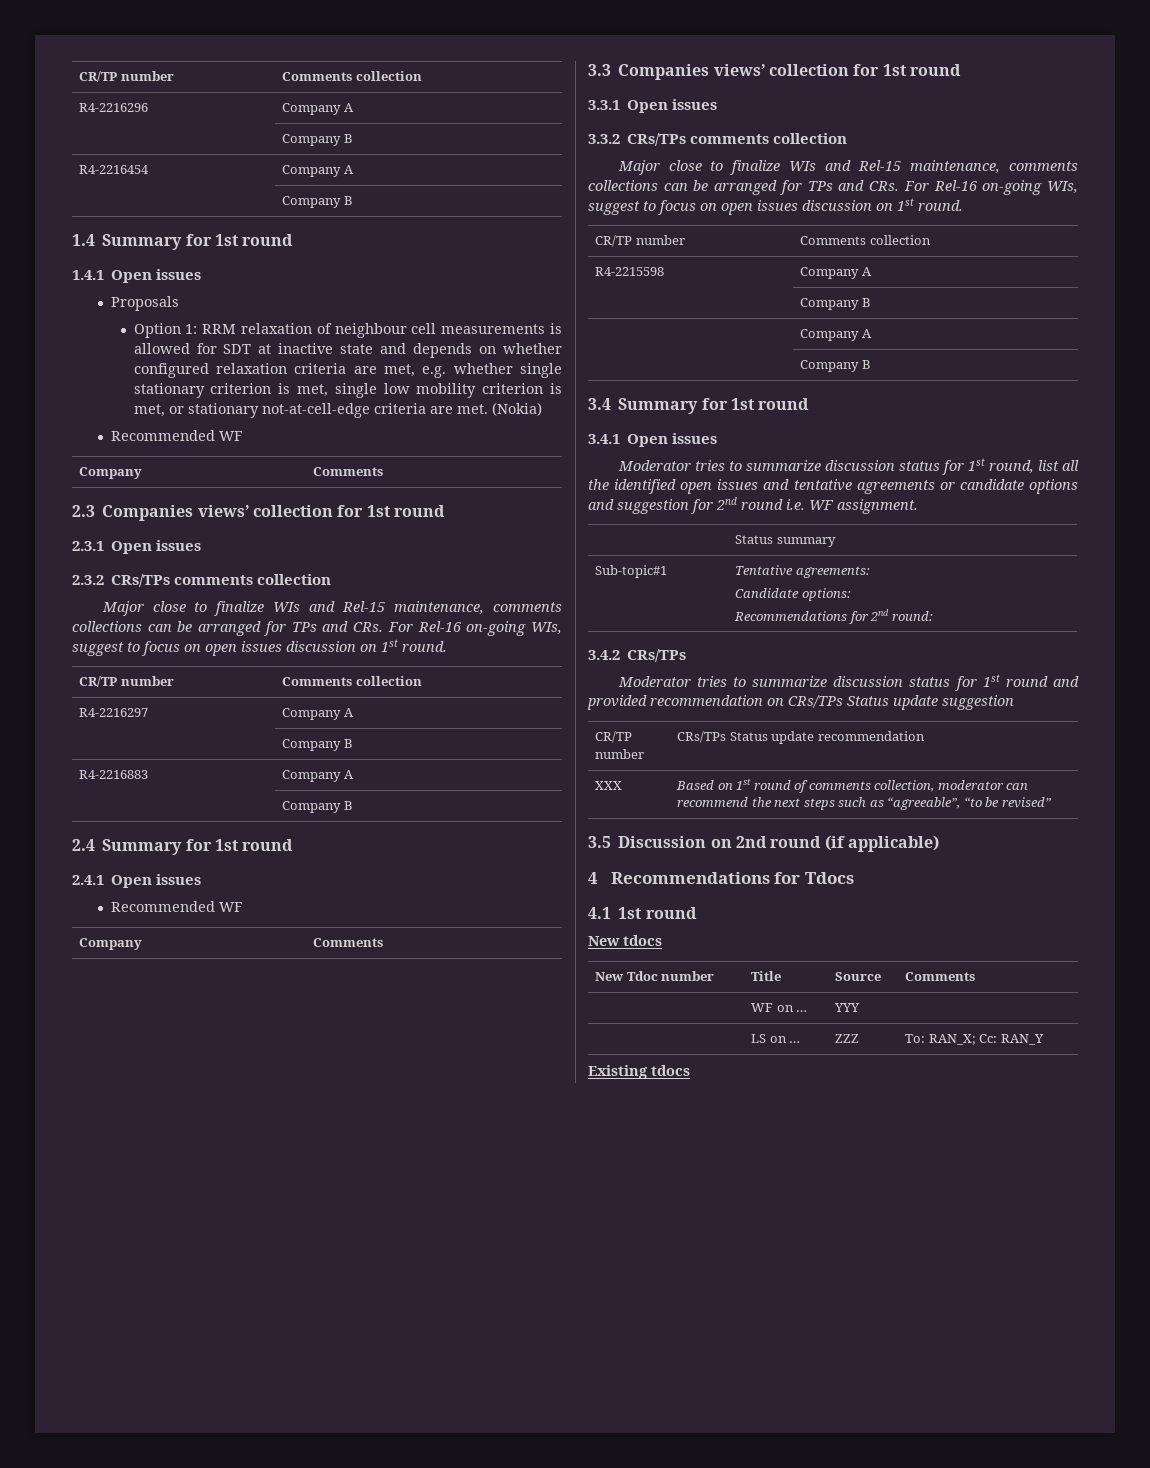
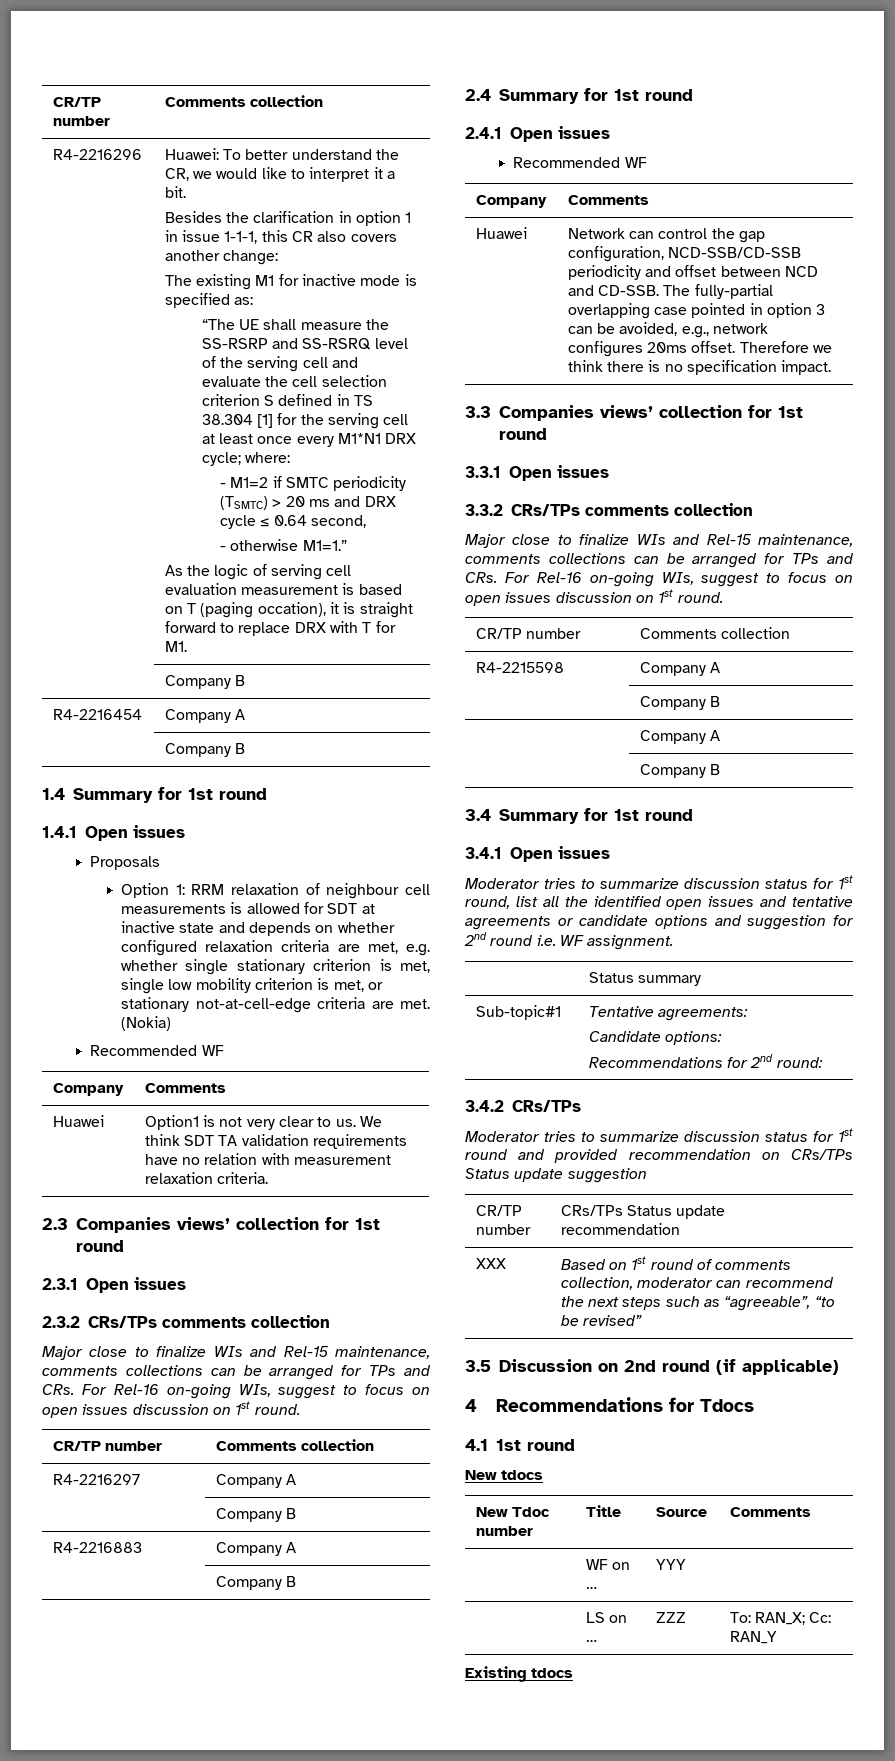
[282,103,354,115] Company A -> [164,148,400,160] [164,167,396,182] [164,186,186,198] [164,211,412,226] [164,230,397,244] [164,250,279,265] [164,274,417,290] [164,293,254,308] [201,319,389,330] [201,338,408,350] [201,356,358,372] [201,375,387,387] [201,394,373,406] [201,413,409,429] [201,433,417,447] [201,452,290,466] [220,476,407,491] [220,496,396,510] [220,515,367,529] [220,539,347,551] [164,564,352,580] [164,583,402,595] [164,602,413,618] [164,621,396,636] [164,641,187,652] Huawei: To better understand the CR, we would like to interpret it a bit. // Besides the clarification in option 1 in issue 1-1-1, this CR also covers another change: // The existing M1 for inactive mode is specified as: // “The UE shall measure the SS-RSRP and SS-RSRQ level of the serving cell and evaluate the cell selection criterion S defined in TS 38.304 [1] for the serving cell at least once every M1*N1 DRX cycle; where: // - M1=2 if SMTC periodicity (TSMTC) > 20 ms and DRX cycle ≤ 0.64 second, // - otherwise M1=1.” // As the logic of serving cell evaluation measurement is based on T (paging occation), it is straight forward to replace DRX with T for M1.
(384, 471) none -> [52,1115,104,1127] [144,1115,383,1130] [144,1134,408,1149] [144,1153,392,1165] [144,1172,269,1184] // Huawei | Option1 is not very clear to us. We think SDT TA validation requirements have no relation with measurement relaxation criteria.
(384, 942) none -> [475,227,527,239] [567,228,766,243] [567,246,802,262] [567,265,819,280] [567,284,773,299] [567,303,826,319] [567,322,769,338] [567,341,833,357] [567,360,832,375] // Huawei | Network can control the gap configuration, NCD-SSB/CD-SSB periodicity and offset between NCD and CD-SSB. The fully-partial overlapping case pointed in option 3 can be avoided, e.g., network configures 20ms offset. Therefore we think there is no specification impact.

